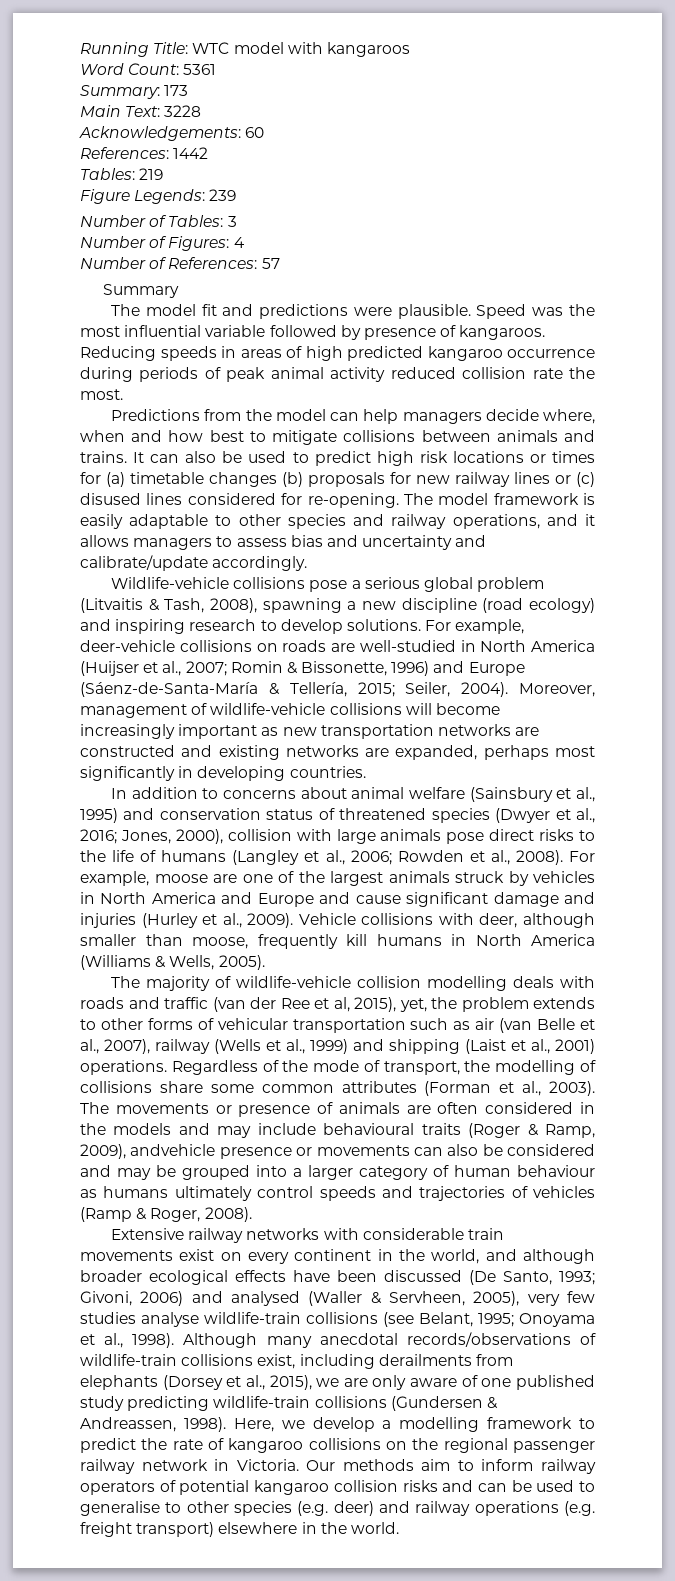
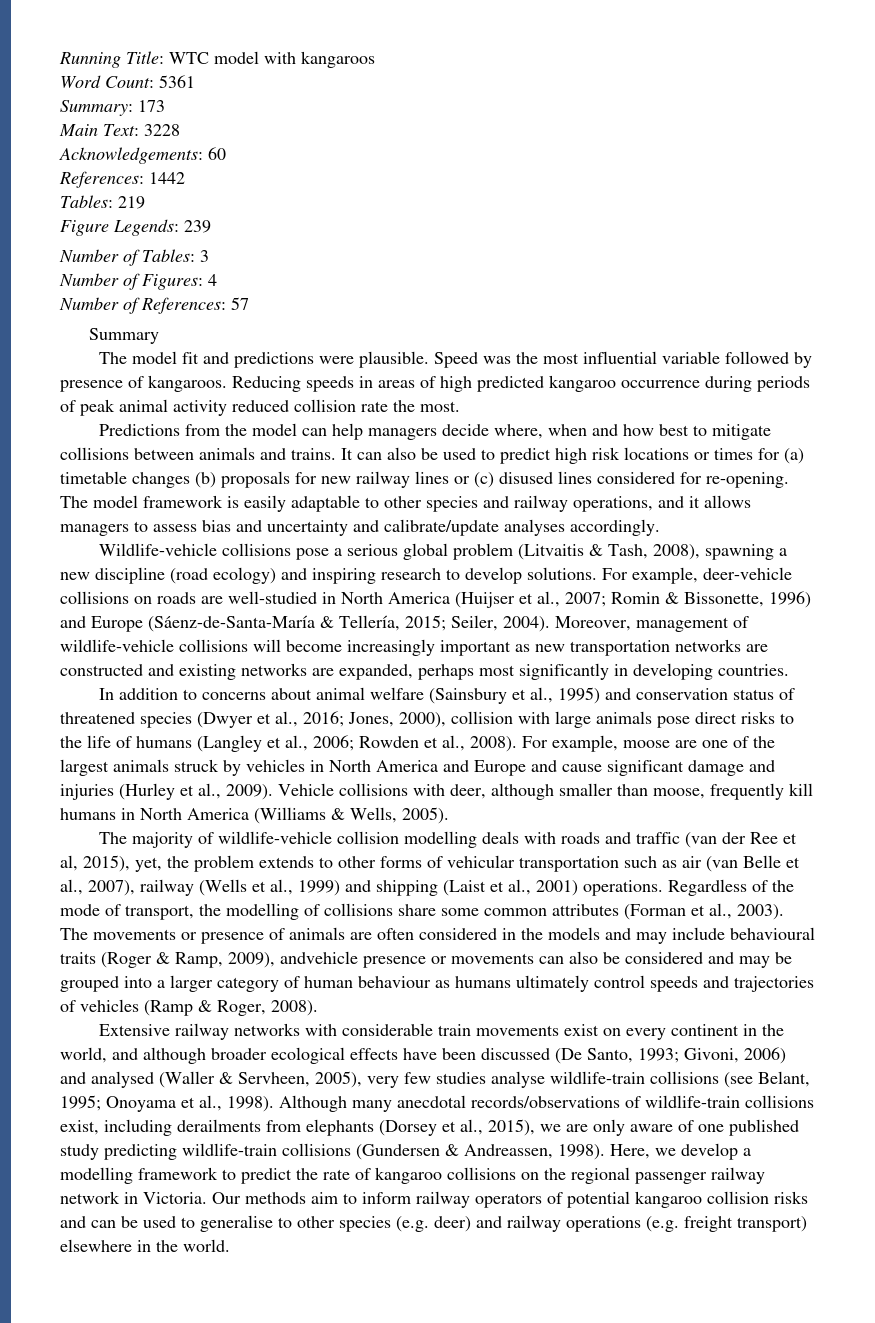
(208, 563) none -> [504,519,565,536] analyses

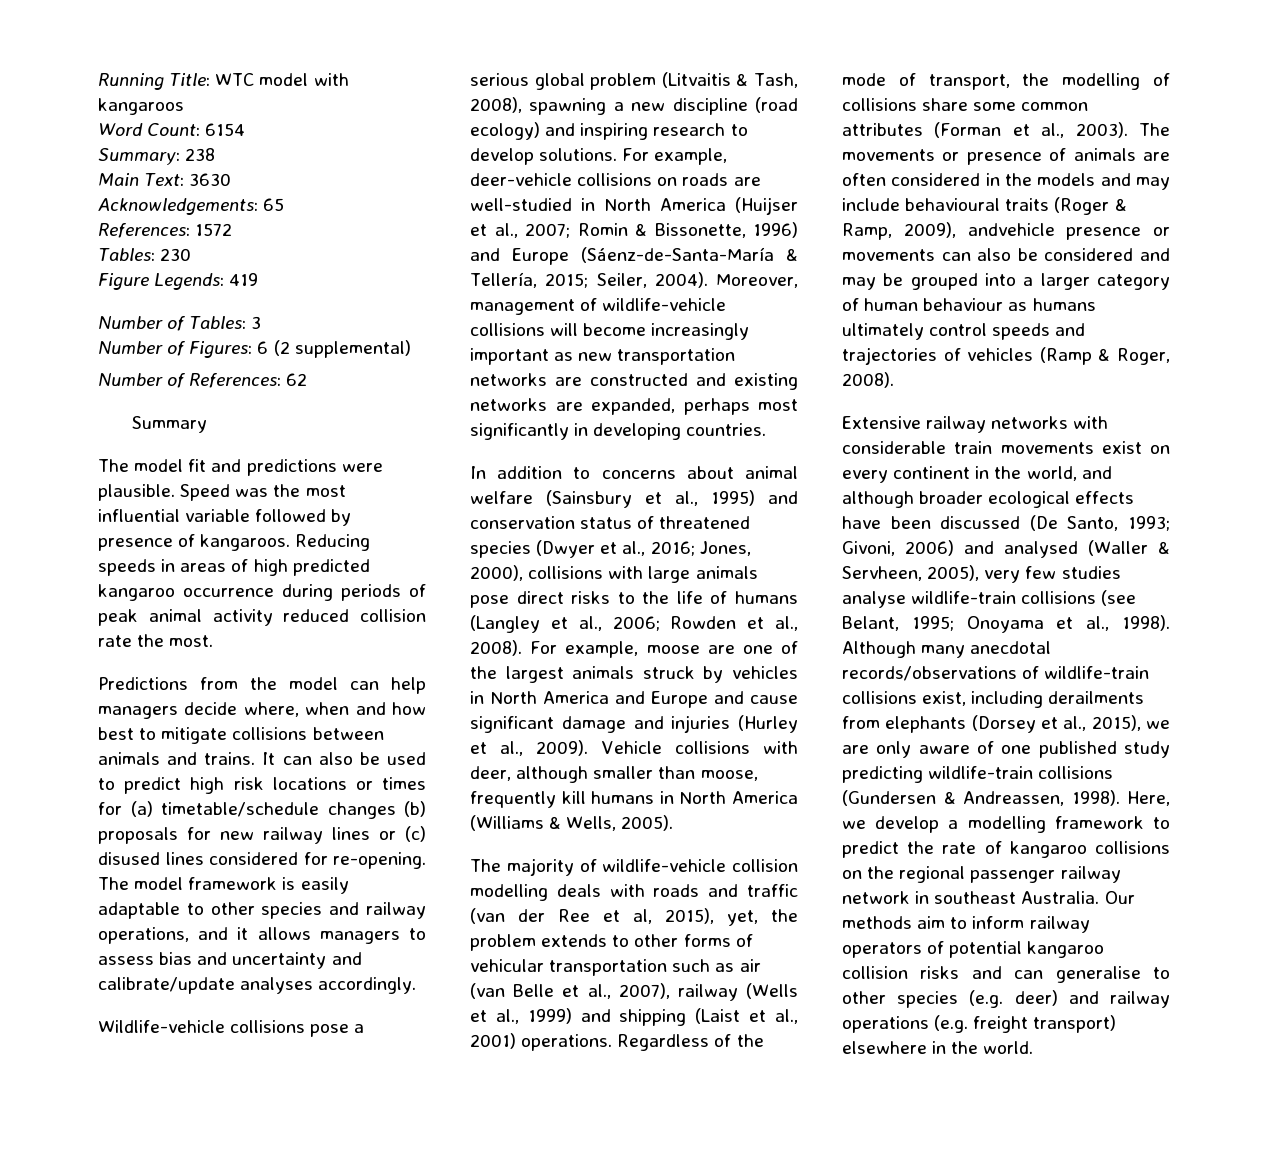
[159,75,195,88] 5361 -> [205,123,246,136] 6154
[138,100,165,112] 173 -> [185,148,216,161] 238
[144,124,180,136] 3228 -> [189,173,232,186] 3630
[208,147,226,160] [59,171,185,188] [60,195,145,209] 60 // References: 1442 // Tables: 219 -> [263,198,285,211] [98,223,233,238] [98,248,192,261] 65 // References: 1572 // Tables: 230
[184,220,211,233] 239 -> [229,273,259,286] 419
[208,274,217,286] 4 -> [257,340,411,358] 6 (2 supplemental)
[231,297,249,310] 57 -> [286,373,308,386] 62
[60,471,127,484] timetable -> [161,802,319,817] timetable/schedule
[451,711,513,724] collision -> [528,566,604,579] collisions
[143,1192,207,1204] Victoria. -> [934,891,1100,904] southeast Australia.
[121,1216,195,1228] be used to -> (1044, 974) none

